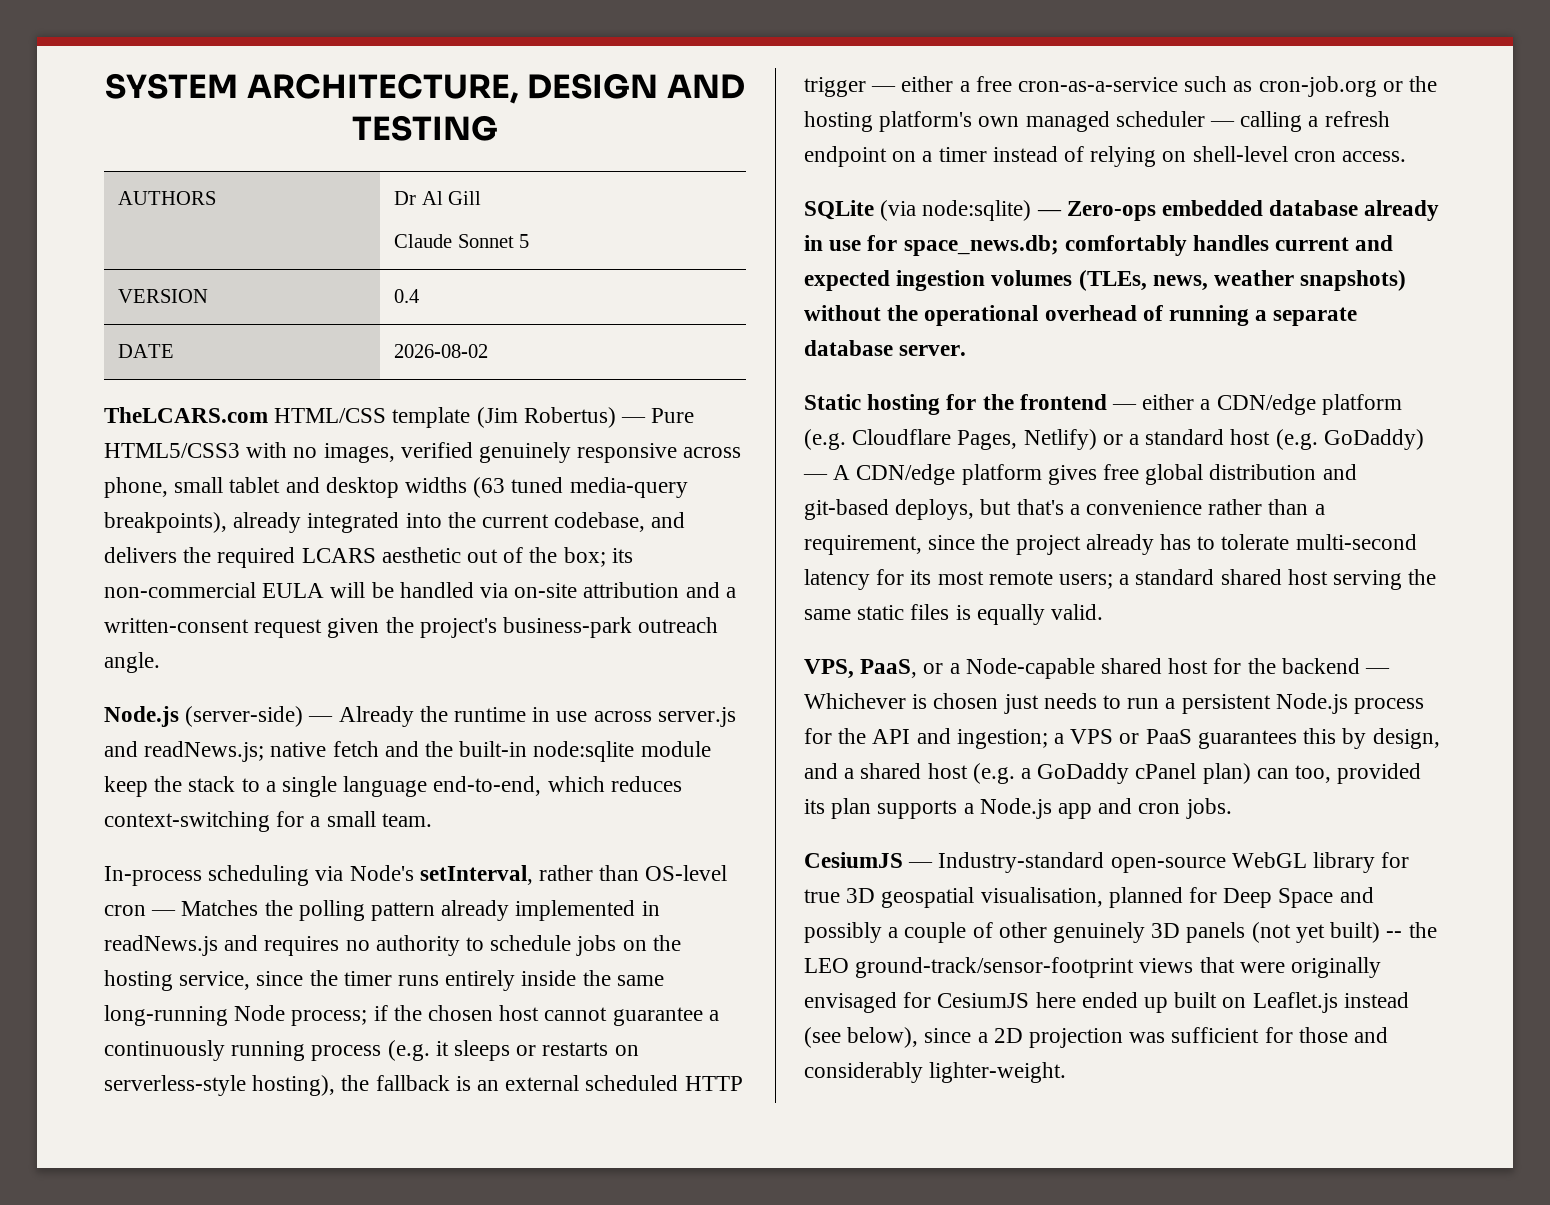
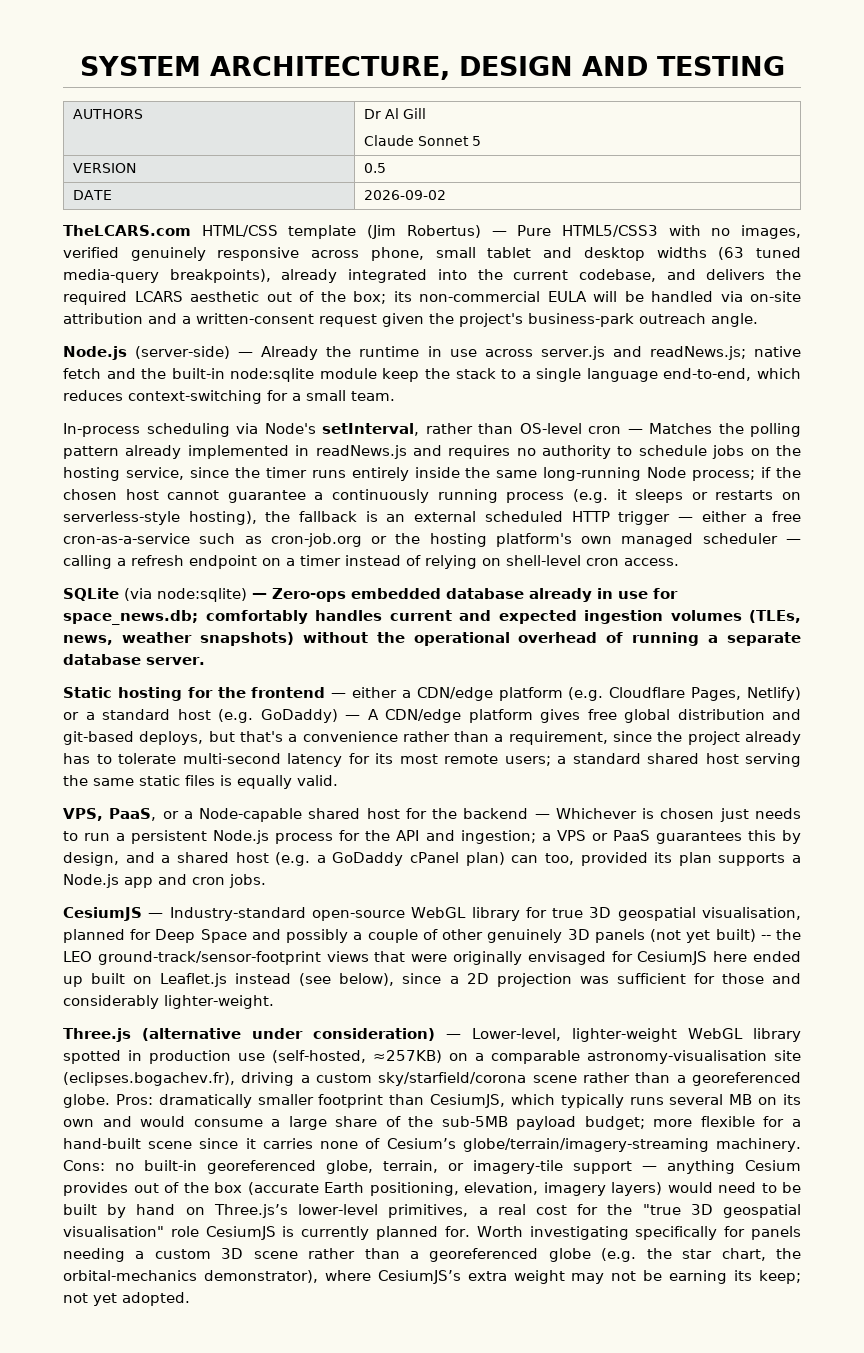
[394,289,420,303] 0.4 -> [364,163,387,173] 0.5
[394,344,489,358] 2026-08-02 -> [364,190,447,200] 2026-09-02
(1067, 1072) none -> [63,1028,801,1042] [63,1050,801,1064] [63,1072,802,1086] [63,1094,801,1108] [63,1116,801,1130] [63,1138,802,1152] [63,1160,801,1174] [63,1182,801,1196] [63,1204,802,1218] [63,1226,802,1240] [63,1248,802,1262] [63,1270,801,1284] [63,1292,190,1306] // Three.js (alternative under consideration) — Lower-level, lighter-weight WebGL library spotted in production use (self-hosted, ≈257KB) on a comparable astronomy-visualisation site (eclipses.bogachev.fr), driving a custom sky/starfield/corona scene rather than a georeferenced globe. Pros: dramatically smaller footprint than CesiumJS, which typically runs several MB on its own and would consume a large share of the sub-5MB payload budget; more flexible for a hand-built scene since it carries none of Cesium’s globe/terrain/imagery-streaming machinery. Cons: no built-in georeferenced globe, terrain, or imagery-tile support — anything Cesium provides out of the box (accurate Earth positioning, elevation, imagery layers) would need to be built by hand on Three.js’s lower-level primitives, a real cost for the "true 3D geospatial visualisation" role CesiumJS is currently planned for. Worth investigating specifically for panels needing a custom 3D scene rather than a georeferenced globe (e.g. the star chart, the orbital-mechanics demonstrator), where CesiumJS’s extra weight may not be earning its keep; not yet adopted.

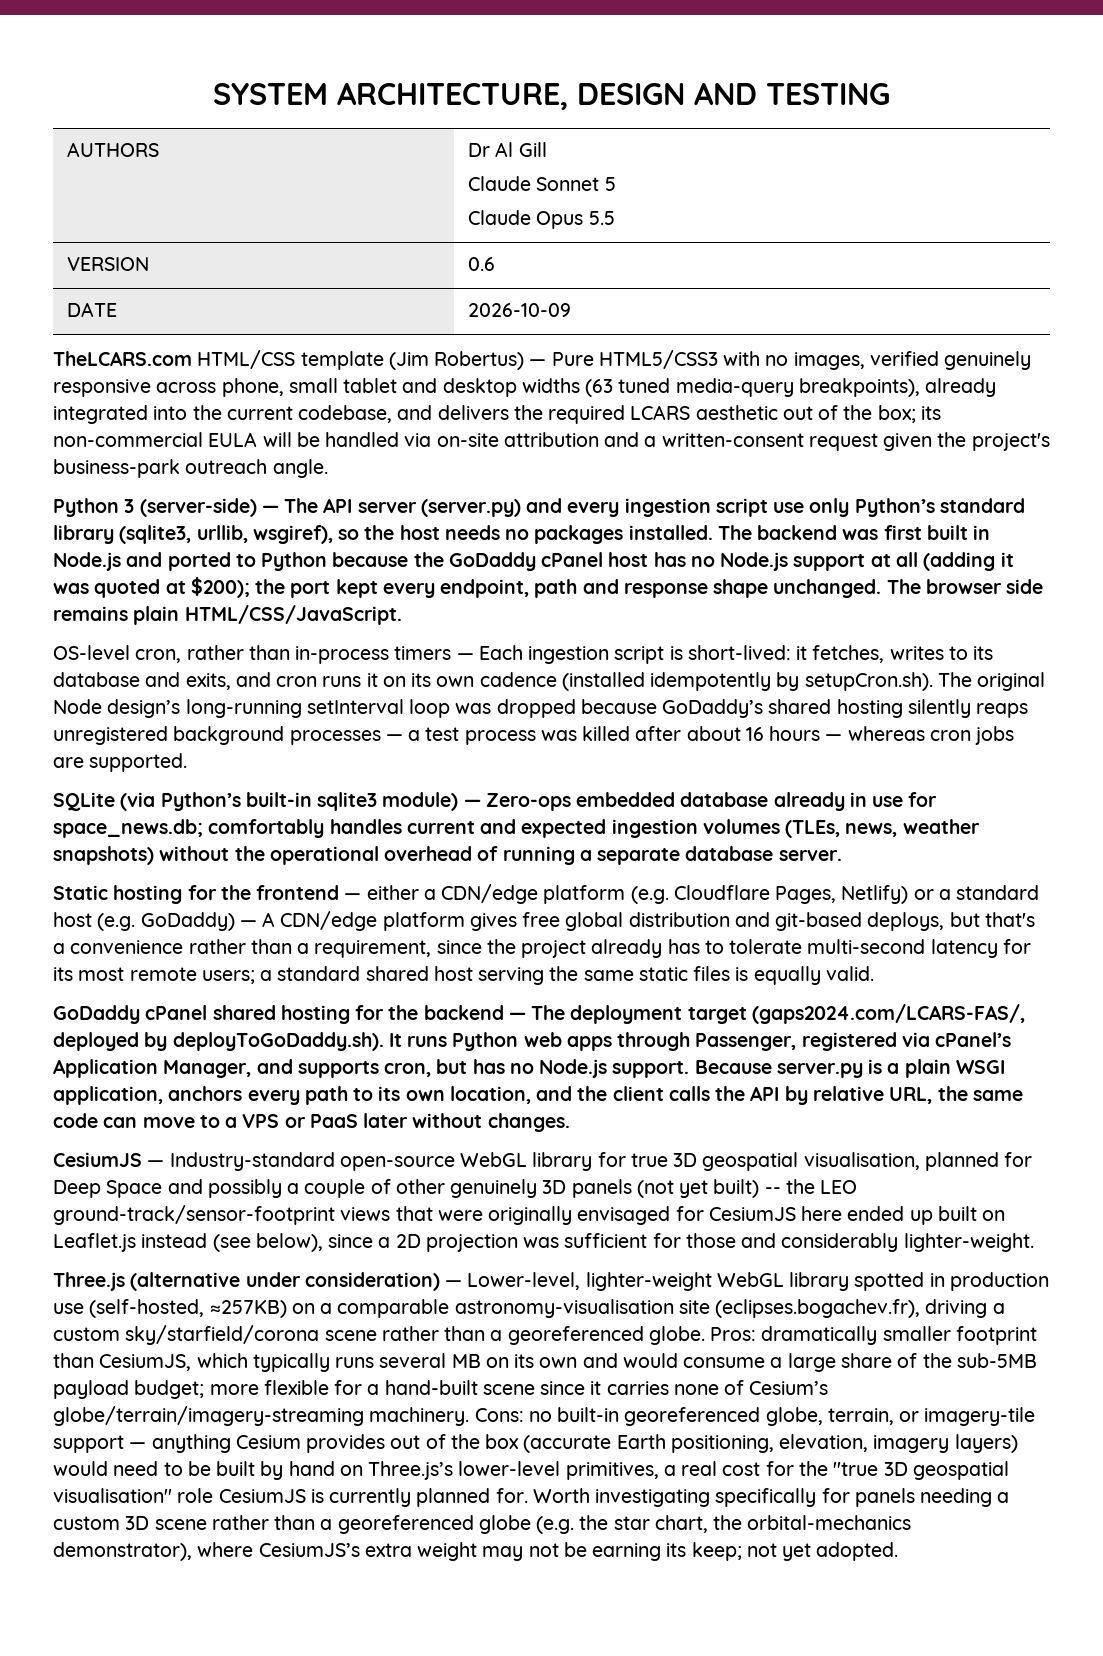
(482, 141) none -> [468,210,615,229] // Claude Opus 5.5
[364,163,387,173] 0.5 -> [468,257,496,271] 0.6
[364,190,447,200] 2026-09-02 -> [468,303,572,317] 2026-10-09
[63,346,801,360] [63,368,801,382] [63,390,395,404] [63,423,801,437] [63,445,801,459] [63,467,802,481] [63,489,802,503] [63,511,802,525] [63,533,801,547] [63,555,679,569] [63,588,247,602] Node.js (server-side) — Already the runtime in use across server.js and readNews.js; native fetch and the built-in node:sqlite module keep the stack to a single language end-to-end, which reduces context-switching for a small team. // In-process scheduling via Node's setInterval, rather than OS-level cron — Matches the polling pattern already implemented in readNews.js and requires no authority to schedule jobs on the hosting service, since the timer runs entirely inside the same long-running Node process; if the chosen host cannot guarantee a continuously running process (e.g. it sleeps or restarts on serverless-style hosting), the fallback is an external scheduled HTTP trigger — either a free cron-as-a-service such as cron-job.org or the hosting platform's own managed scheduler — calling a refresh endpoint on a timer instead of relying on shell-level cron access. // SQLite (via node:sqlite) -> [53,498,1025,517] [53,525,991,544] [53,552,1014,571] [53,577,1044,598] [53,605,402,625] [53,645,994,664] [53,672,1046,691] [53,699,1029,718] [53,726,1015,745] [53,753,188,772] [53,792,459,811] Python 3 (server-side) — The API server (server.py) and every ingestion script use only Python’s standard library (sqlite3, urllib, wsgiref), so the host needs no packages installed. The backend was first built in Node.js and ported to Python because the GoDaddy cPanel host has no Node.js support at all (adding it was quoted at $200); the port kept every endpoint, path and response shape unchanged. The browser side remains plain HTML/CSS/JavaScript. // OS-level cron, rather than in-process timers — Each ingestion script is short-lived: it fetches, writes to its database and exits, and cron runs it on its own cadence (installed idempotently by setupCron.sh). The original Node design’s long-running setInterval loop was dropped because GoDaddy’s shared hosting silently reaps unregistered background processes — a test process was killed after about 16 hours — whereas cron jobs are supported. // SQLite (via Python’s built-in sqlite3 module)
[63,808,801,822] [63,830,801,844] [63,852,801,866] [63,874,266,888] VPS, PaaS, or a Node-capable shared host for the backend — Whichever is chosen just needs to run a persistent Node.js process for the API and ingestion; a VPS or PaaS guarantees this by design, and a shared host (e.g. a GoDaddy cPanel plan) can too, provided its plan supports a Node.js app and cron jobs. -> [53,1004,1025,1024] [53,1032,1012,1051] [53,1059,1005,1078] [53,1086,1023,1105] [53,1113,570,1132] GoDaddy cPanel shared hosting for the backend — The deployment target (gaps2024.com/LCARS-FAS/, deployed by deployToGoDaddy.sh). It runs Python web apps through Passenger, registered via cPanel’s Application Manager, and supports cron, but has no Node.js support. Because server.py is a plain WSGI application, anchors every path to its own location, and the client calls the API by relative URL, the same code can move to a VPS or PaaS later without changes.

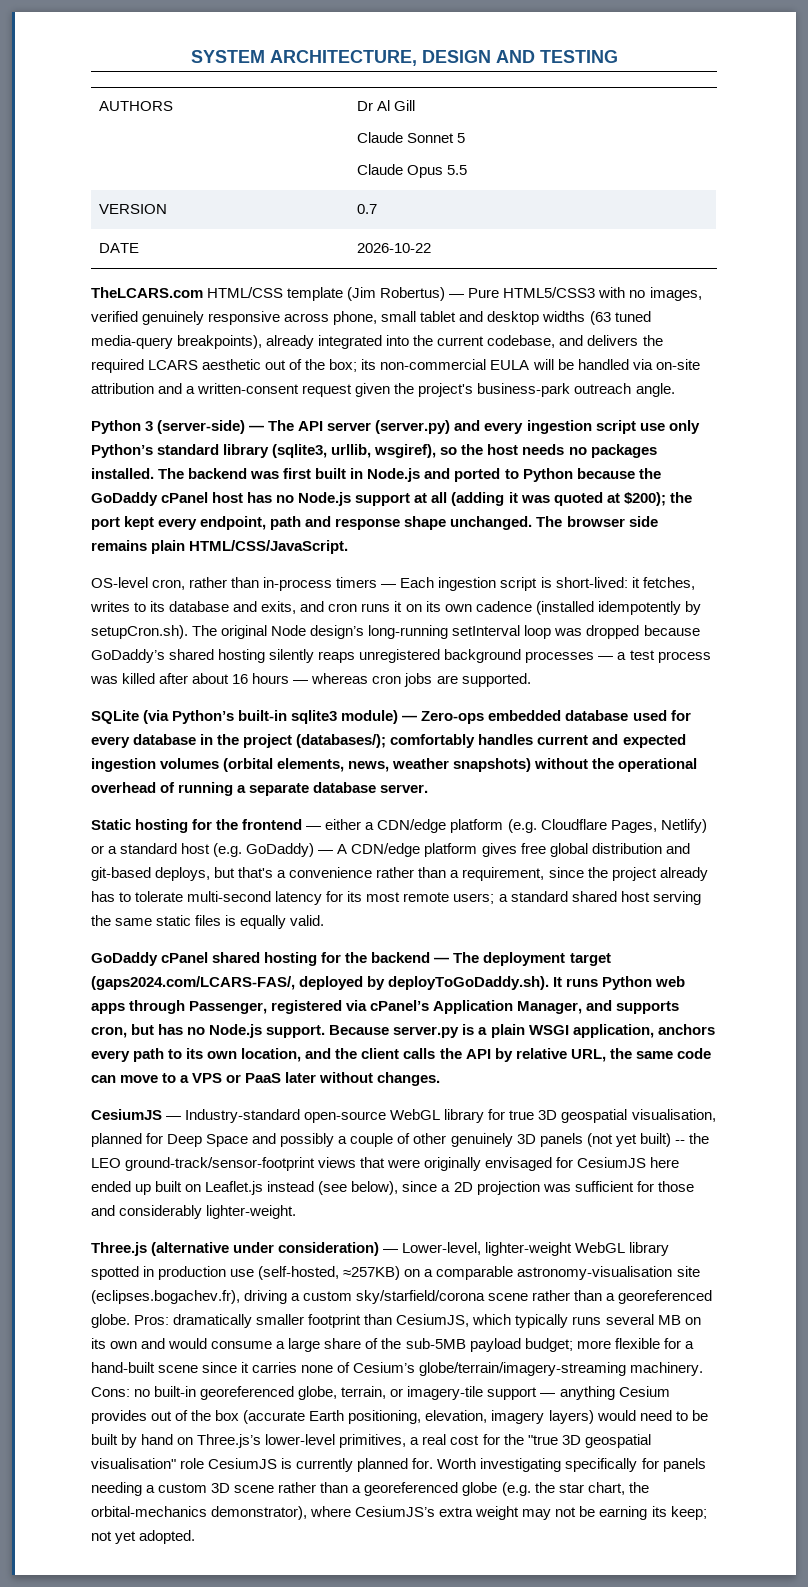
[468,257,496,271] 0.6 -> [357,204,378,214] 0.7
[468,303,572,317] 2026-10-09 -> [357,243,432,253] 2026-10-22
[773,792,938,811] [53,819,203,838] already in use for space_news.db; -> [632,710,691,721] [91,734,387,748] used for every database in the project (databases/);
[785,820,841,838] (TLEs, -> [223,758,345,772] (orbital elements,

